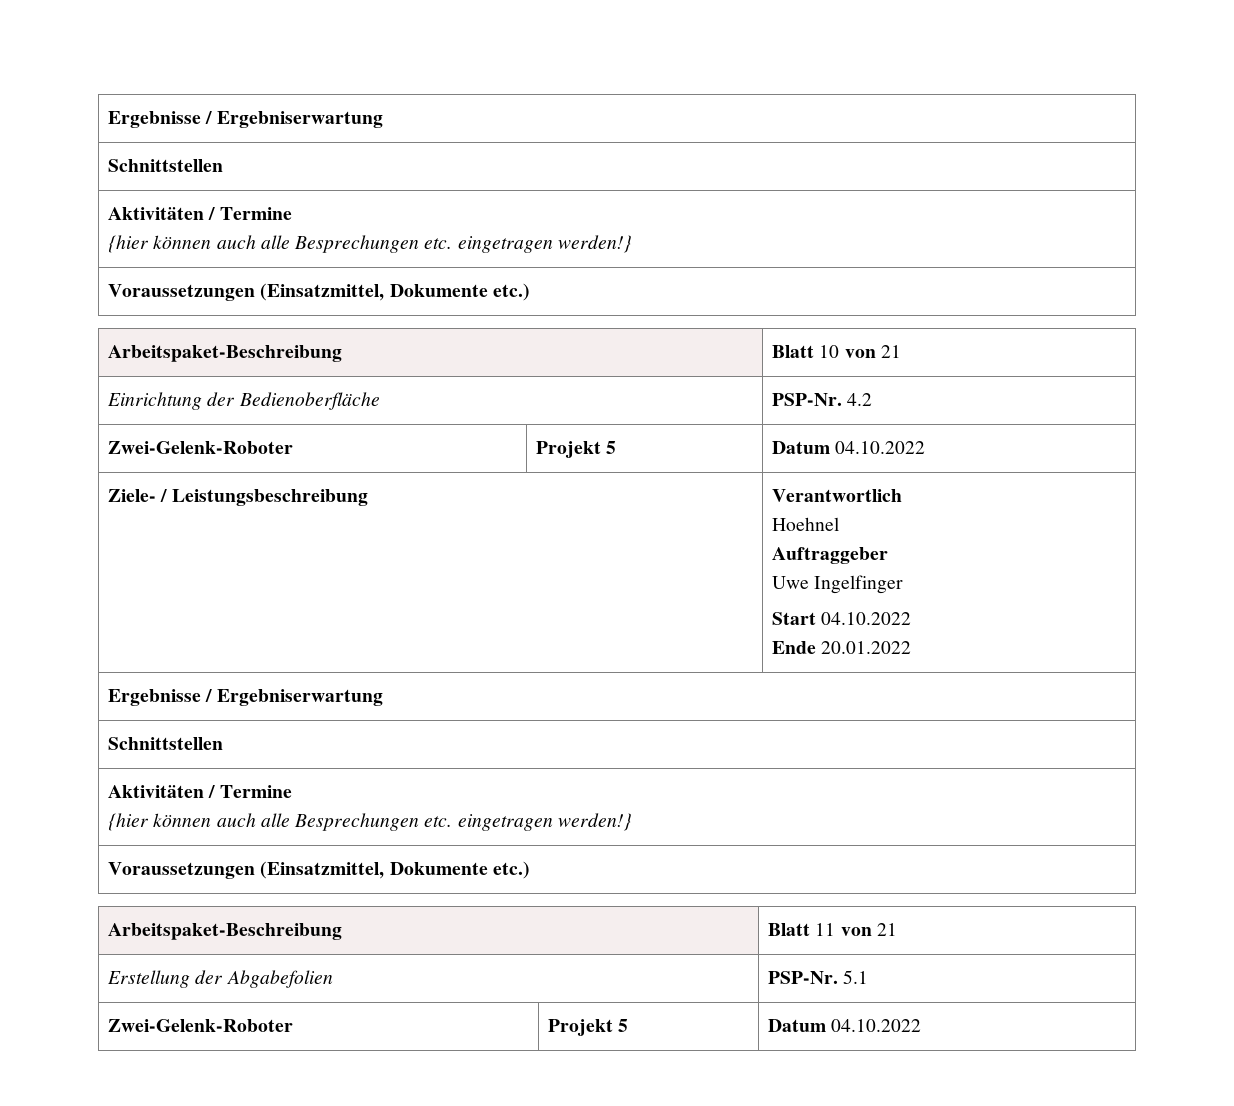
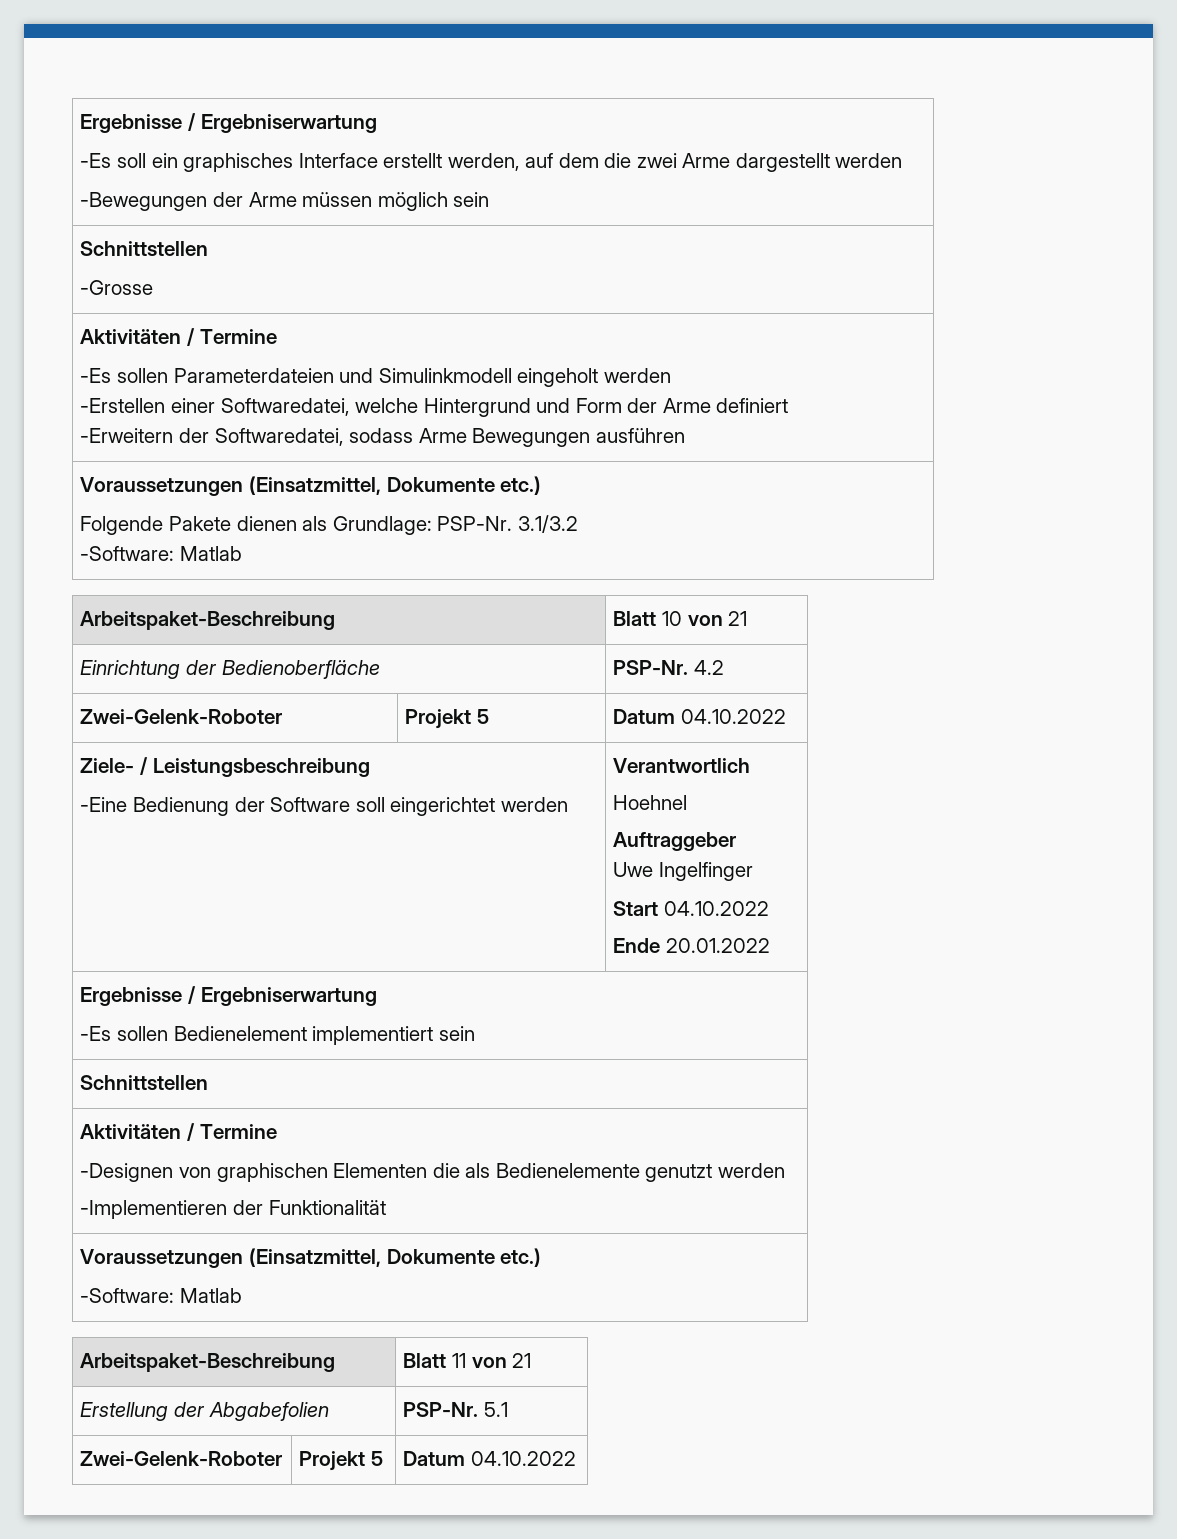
[107,111,383,128] [107,159,223,172] [107,207,292,220] [107,235,632,253] [107,283,530,301] Ergebnisse / Ergebniserwartung // Schnittstellen // Aktivitäten / Termine // {hier können auch alle Besprechungen etc. eingetragen werden!} // Voraussetzungen (Einsatzmittel, Dokumente etc.) -> [80,113,377,133] [80,153,903,172] [80,192,490,211] [80,241,209,256] [80,280,154,295] [80,328,277,346] [80,368,671,387] [80,398,789,417] [80,428,685,447] [80,476,542,496] [80,515,578,535] [80,546,242,561] Ergebnisse / Ergebniserwartung // -Es soll ein graphisches Interface erstellt werden, auf dem die zwei Arme dargestellt werden // -Bewegungen der Arme müssen möglich sein // Schnittstellen // -Grosse // Aktivitäten / Termine // -Es sollen Parameterdateien und Simulinkmodell eingeholt werden // -Erstellen einer Softwaredatei, welche Hintergrund und Form der Arme definiert // -Erweitern der Softwaredatei, sodass Arme Bewegungen ausführen // Voraussetzungen (Einsatzmittel, Dokumente etc.) // Folgende Pakete dienen als Grundlage: PSP-Nr. 3.1/3.2 // -Software: Matlab
(368, 497) none -> [80,797,568,816] // -Eine Bedienung der Software soll eingerichtet werden
[107,737,223,750] [107,785,292,798] [107,813,632,831] [107,861,530,879] // Schnittstellen // Aktivitäten / Termine // {hier können auch alle Besprechungen etc. eingetragen werden!} // Voraussetzungen (Einsatzmittel, Dokumente etc.) -> [80,1026,475,1045] [80,1075,209,1090] [80,1123,277,1141] [80,1163,785,1182] [80,1200,386,1219] [80,1248,542,1268] [80,1288,242,1303] // -Es sollen Bedienelement implementiert sein // Schnittstellen // Aktivitäten / Termine // -Designen von graphischen Elementen die als Bedienelemente genutzt werden // -Implementieren der Funktionalität // Voraussetzungen (Einsatzmittel, Dokumente etc.) // -Software: Matlab

